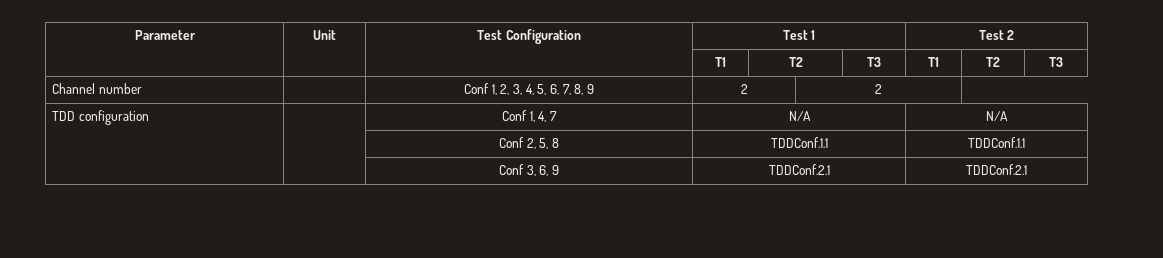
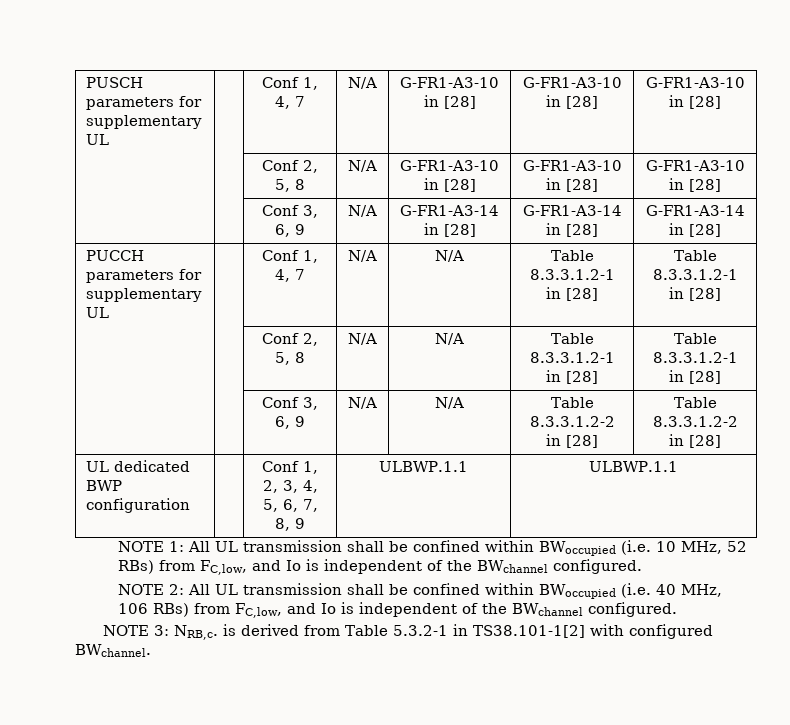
[134,30,196,40] [313,30,336,40] [477,29,581,44] [782,30,816,40] [978,30,1015,40] [715,57,726,67] [788,57,803,67] [867,57,881,67] [928,57,939,67] [986,57,1000,67] [1049,57,1063,67] [52,83,143,94] Parameter | Unit | Test Configuration | Test 1 | Test 2 // | | | T1 | T2 | T3 | T1 | T2 | T3 // Channel number -> [85,77,143,88] [85,96,202,110] [85,115,202,129] [85,134,109,145] [262,77,318,90] [275,96,305,109] [348,77,377,89] [400,77,499,88] [423,95,476,109] [522,77,622,88] [546,95,598,109] [645,77,745,88] [669,95,721,109] [262,160,318,173] [275,179,305,192] [348,160,377,172] [400,160,499,171] [423,178,476,192] [522,160,622,171] [546,178,598,192] [645,160,745,171] [669,178,721,192] [262,205,318,218] [275,224,305,237] [348,205,377,217] [400,205,499,216] [423,223,476,237] [522,205,622,216] [546,223,598,237] [645,205,745,216] [669,223,721,237] [85,250,144,261] [85,269,202,283] [85,288,202,302] [85,307,109,318] [262,250,318,263] [275,269,305,282] [348,250,377,262] [435,250,464,262] [550,250,594,261] [529,269,615,280] [546,287,598,301] [673,250,717,261] [652,269,738,280] [669,287,721,301] [262,333,318,346] [275,352,305,365] [348,333,377,345] [435,333,464,345] [550,333,594,344] [529,352,615,363] [546,370,598,384] [673,333,717,344] [652,352,738,363] [669,370,721,384] [262,397,318,410] [275,416,305,429] [348,397,377,409] [435,397,464,409] [550,397,594,408] [529,416,615,427] [546,434,598,448] [673,397,717,408] [652,416,738,427] [669,434,721,448] [85,460,190,472] [85,480,122,491] [85,498,190,513] PUSCH parameters for supplementary UL | | Conf 1, 4, 7 | N/A | G-FR1-A3-10 in [28] | G-FR1-A3-10 in [28] | G-FR1-A3-10 in [28] // | | Conf 2, 5, 8 | N/A | G-FR1-A3-10 in [28] | G-FR1-A3-10 in [28] | G-FR1-A3-10 in [28] // | | Conf 3, 6, 9 | N/A | G-FR1-A3-14 in [28] | G-FR1-A3-14 in [28] | G-FR1-A3-14 in [28] // PUCCH parameters for supplementary UL | | Conf 1, 4, 7 | N/A | N/A | Table 8.3.3.1.2-1 in [28] | Table 8.3.3.1.2-1 in [28] // | | Conf 2, 5, 8 | N/A | N/A | Table 8.3.3.1.2-1 in [28] | Table 8.3.3.1.2-1 in [28] // | | Conf 3, 6, 9 | N/A | N/A | Table 8.3.3.1.2-2 in [28] | Table 8.3.3.1.2-2 in [28] // UL dedicated BWP configuration
[740,84,748,94] [875,84,882,94] [52,110,150,125] [502,110,557,122] [788,111,811,121] [986,111,1008,121] [499,137,559,149] [770,137,828,148] [968,137,1025,148] [499,164,559,176] [768,164,830,175] [966,164,1027,175] 2 | 2 // TDD configuration | | Conf 1, 4, 7 | N/A | N/A // | | Conf 2, 5, 8 | TDDConf.1.1 | TDDConf.1.1 // | | Conf 3, 6, 9 | TDDConf.2.1 | TDDConf.2.1 -> [379,461,469,472] [589,461,679,472] [118,540,748,556] [118,559,643,575] [118,583,723,599] [118,602,678,618] [103,624,714,640] [75,644,151,657] ULBWP.1.1 | ULBWP.1.1 // NOTE 1: All UL transmission shall be confined within BWoccupied (i.e. 10 MHz, 52 RBs) from FC,low, and Io is independent of the BWchannel configured. // NOTE 2: All UL transmission shall be confined within BWoccupied (i.e. 40 MHz, 106 RBs) from FC,low, and Io is independent of the BWchannel configured. // NOTE 3: NRB,c. is derived from Table 5.3.2-1 in TS38.101-1[2] with configured BWchannel.

